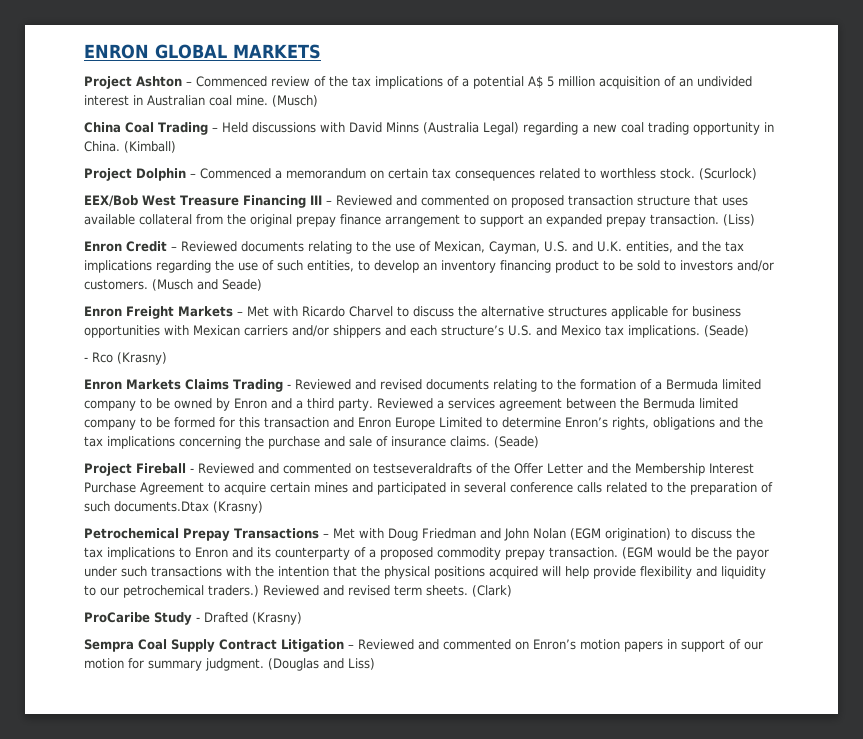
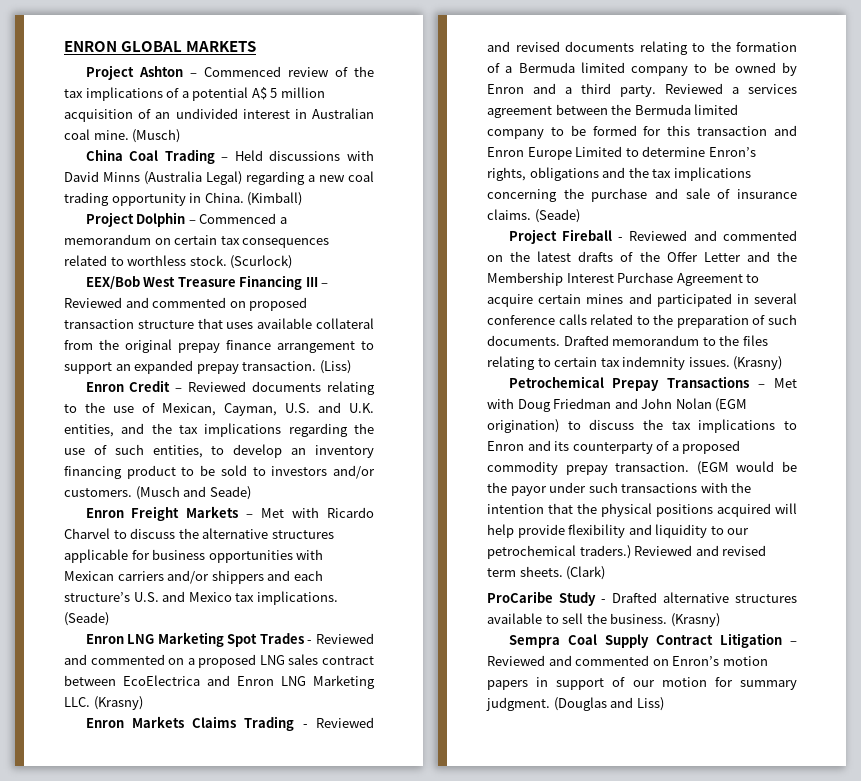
[84,352,113,363] - Rco -> [85,632,374,647] [64,654,375,668] [64,675,375,689] [64,697,90,707] Enron LNG Marketing Spot Trades - Reviewed and commented on a proposed LNG sales contract between EcoElectrica and Enron LNG Marketing LLC.
[373,463,472,474] testseveraldrafts -> [510,251,614,262] the latest drafts
[114,501,209,512] documents.Dtax -> [487,335,768,346] [487,356,730,370] documents. Drafted memorandum to the files relating to certain tax indemnity issues.
(248, 617) none -> [663,592,797,603] [487,613,668,624] alternative structures available to sell the business.

